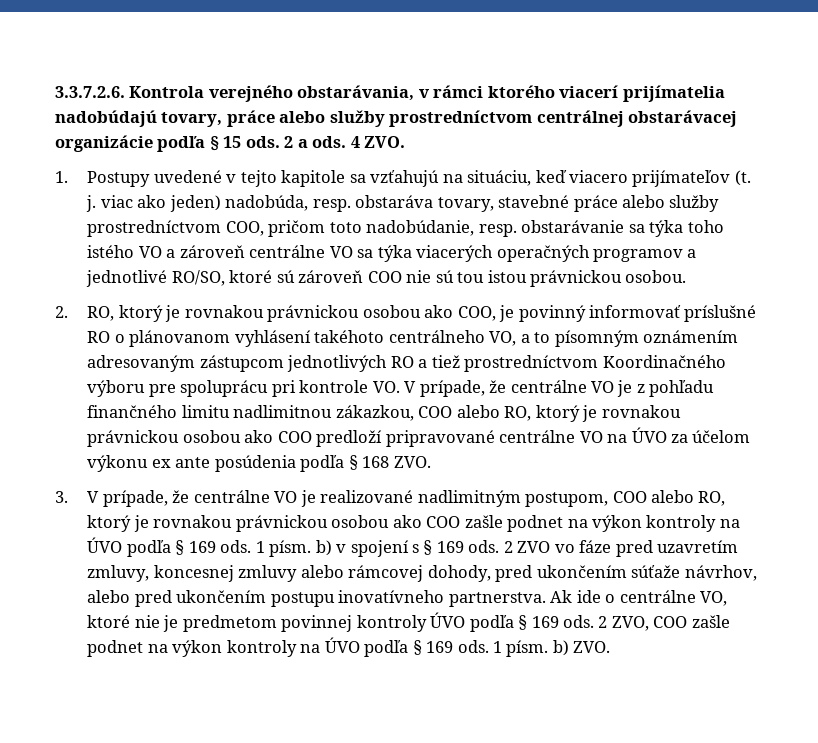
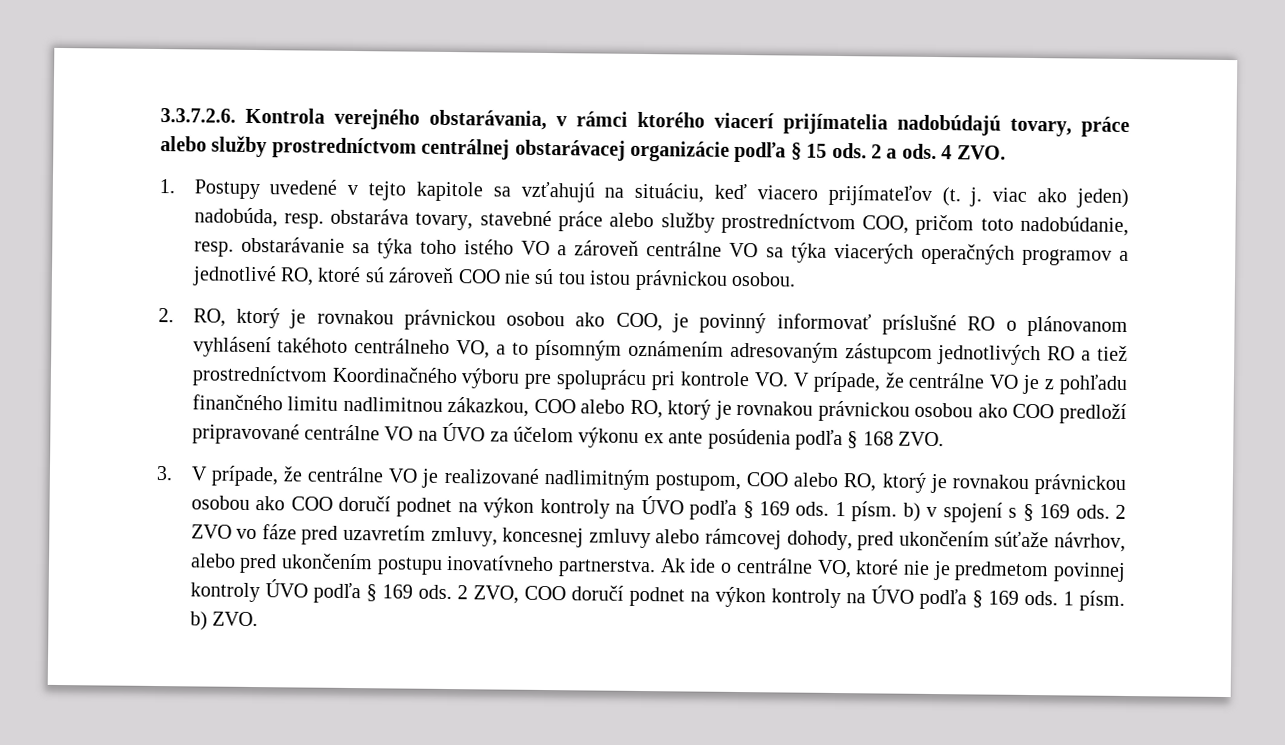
[171,270,225,286] RO/SO, -> [280,267,315,286] RO,
[464,515,503,528] zašle -> [337,495,391,512] doručí
[691,615,730,628] zašle -> [570,585,624,601] doručí

